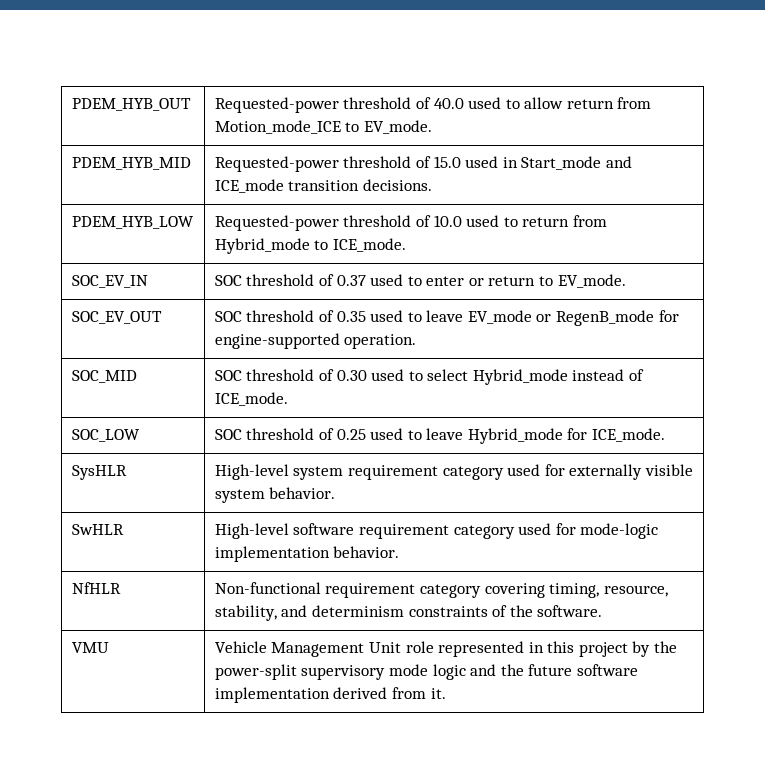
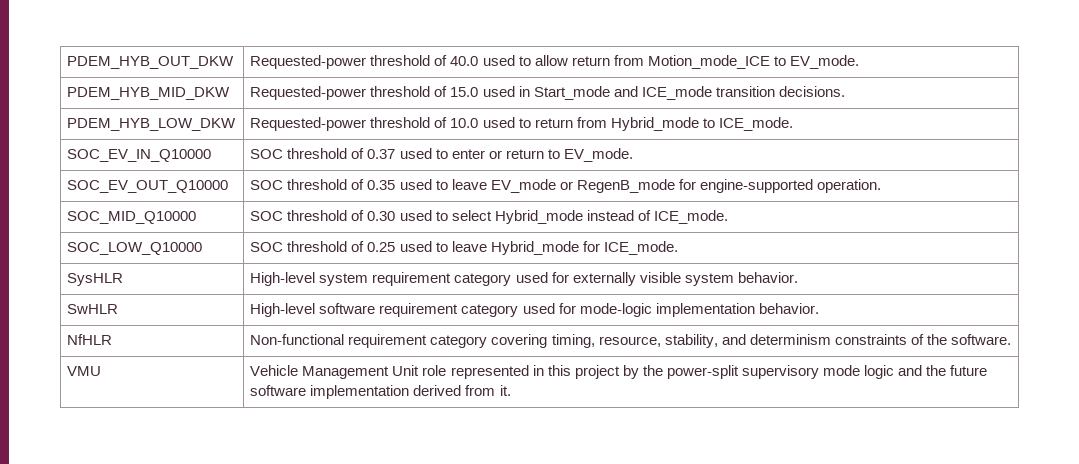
[71,98,191,111] PDEM_HYB_OUT -> [67,56,235,69] PDEM_HYB_OUT_DKW
[71,157,191,170] PDEM_HYB_MID -> [67,87,231,100] PDEM_HYB_MID_DKW
[71,216,194,229] PDEM_HYB_LOW -> [67,118,237,131] PDEM_HYB_LOW_DKW
[71,275,148,288] SOC_EV_IN -> [67,149,212,162] SOC_EV_IN_Q10000
[71,311,162,324] SOC_EV_OUT -> [67,180,229,193] SOC_EV_OUT_Q10000
[71,370,137,383] SOC_MID -> [67,211,197,224] SOC_MID_Q10000
[71,429,140,442] SOC_LOW -> [67,242,203,255] SOC_LOW_Q10000

